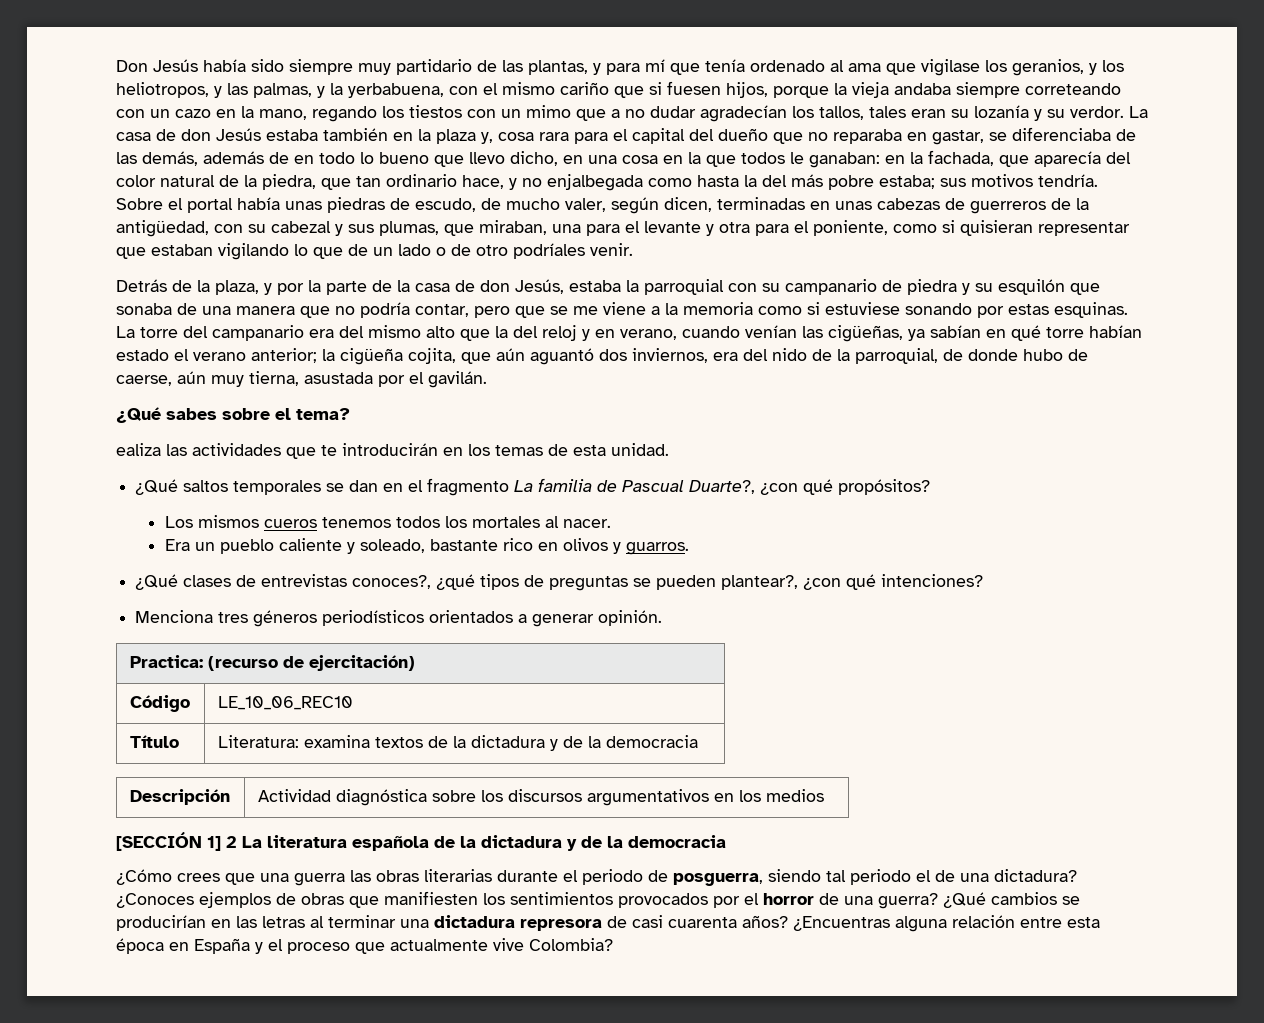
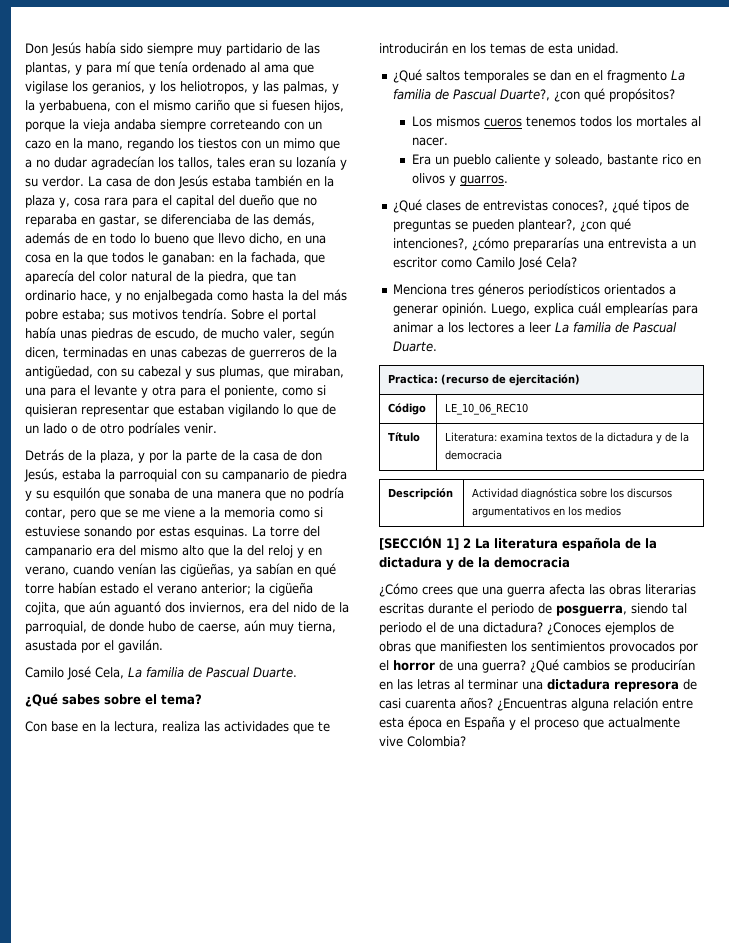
(487, 379) none -> [25,666,297,680] // Camilo José Cela, La familia de Pascual Duarte.
[116,443,161,456] ealiza -> [25,721,200,733] Con base en la lectura, realiza
[881,574,984,587] intenciones? -> [392,237,696,251] [392,256,577,270] intenciones?, ¿cómo prepararías una entrevista a un escritor como Camilo José Cela?
(663, 618) none -> [490,302,698,316] [392,322,677,333] [392,341,437,352] Luego, explica cuál emplearías para animar a los lectores a leer La familia de Pascual Duarte.
(345, 879) none -> [549,584,585,595] afecta
(492, 875) none -> [379,603,424,614] escritas

